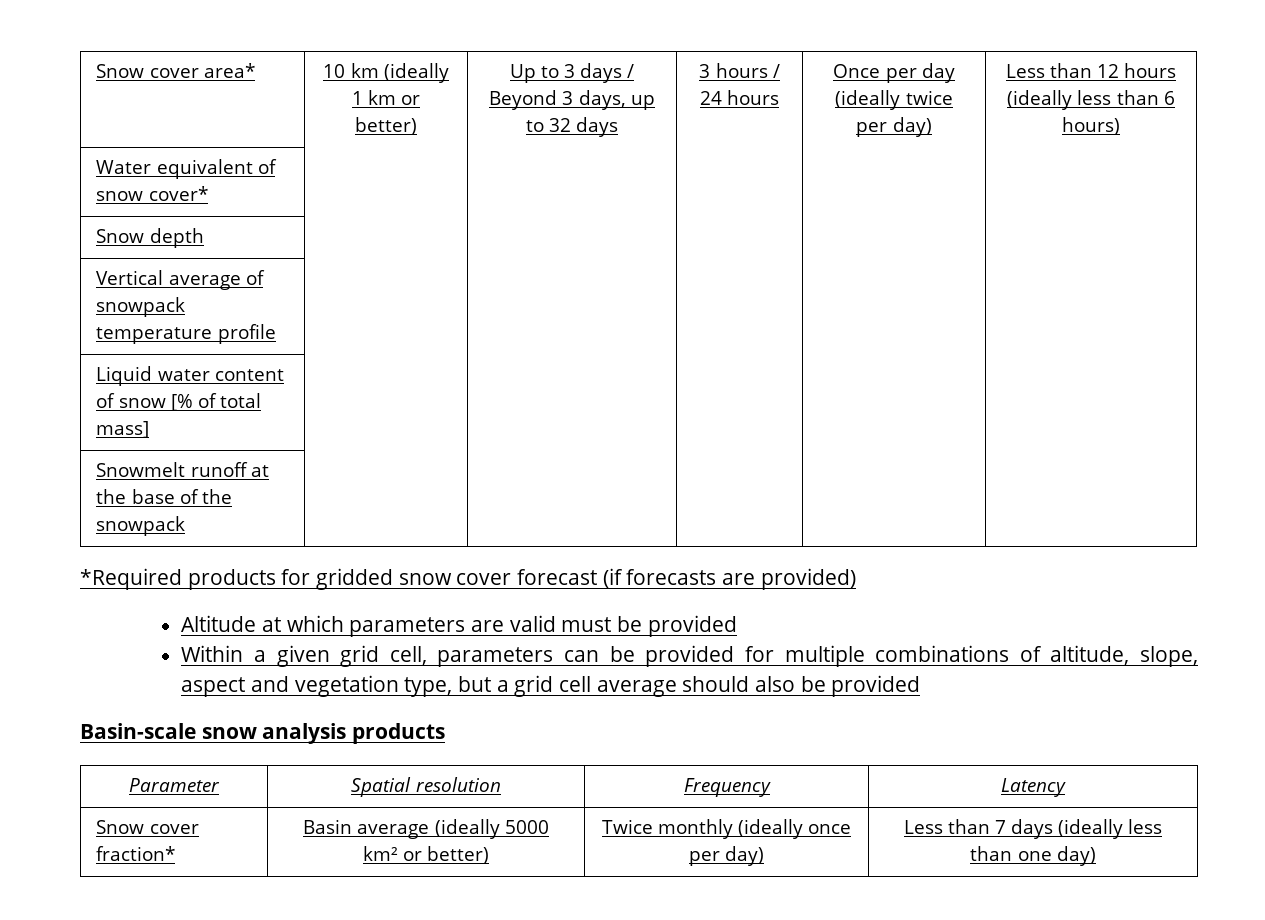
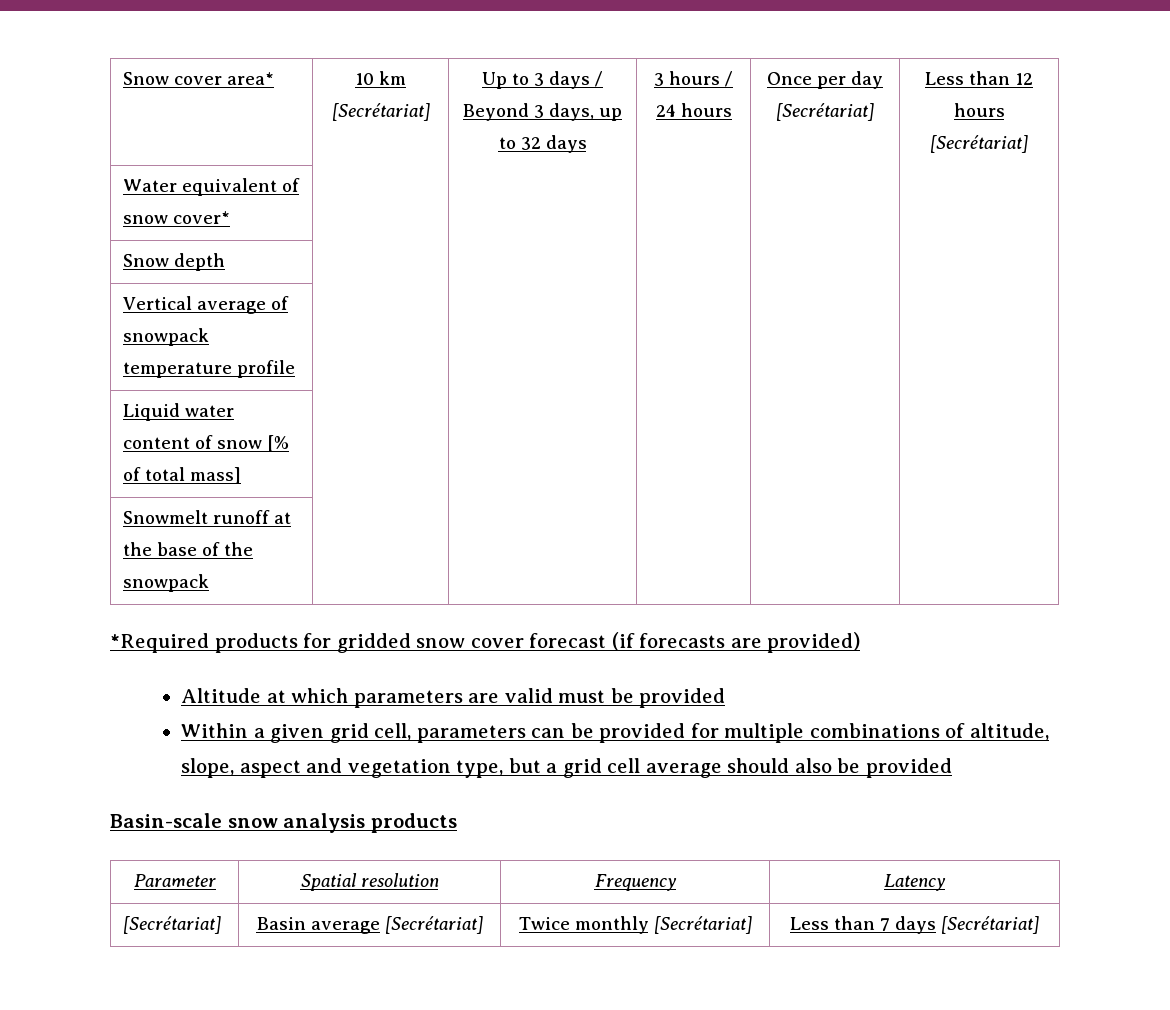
[383,63,449,83] [351,90,421,105] [355,117,417,135] (ideally 1 km or better) -> [331,103,430,121] [Secrétariat]
[835,90,953,110] [856,117,932,137] (ideally twice per day) -> [776,103,874,121] [Secrétariat]
[1007,90,1175,110] [1062,117,1120,135] (ideally less than 6 hours) -> [930,135,1028,153] [Secrétariat]
[96,820,199,834] [96,846,176,861] Snow cover fraction* -> [122,916,221,934] [Secrétariat]
[434,819,549,839] [362,846,490,864] [601,819,852,839] [688,846,765,866] (ideally 5000 km² or better) | Twice monthly (ideally once per day) -> [384,916,483,934] [518,916,752,934] [Secrétariat] | Twice monthly [Secrétariat]
[1058,819,1163,839] [970,846,1096,866] (ideally less than one day) -> [941,916,1039,934] [Secrétariat]

